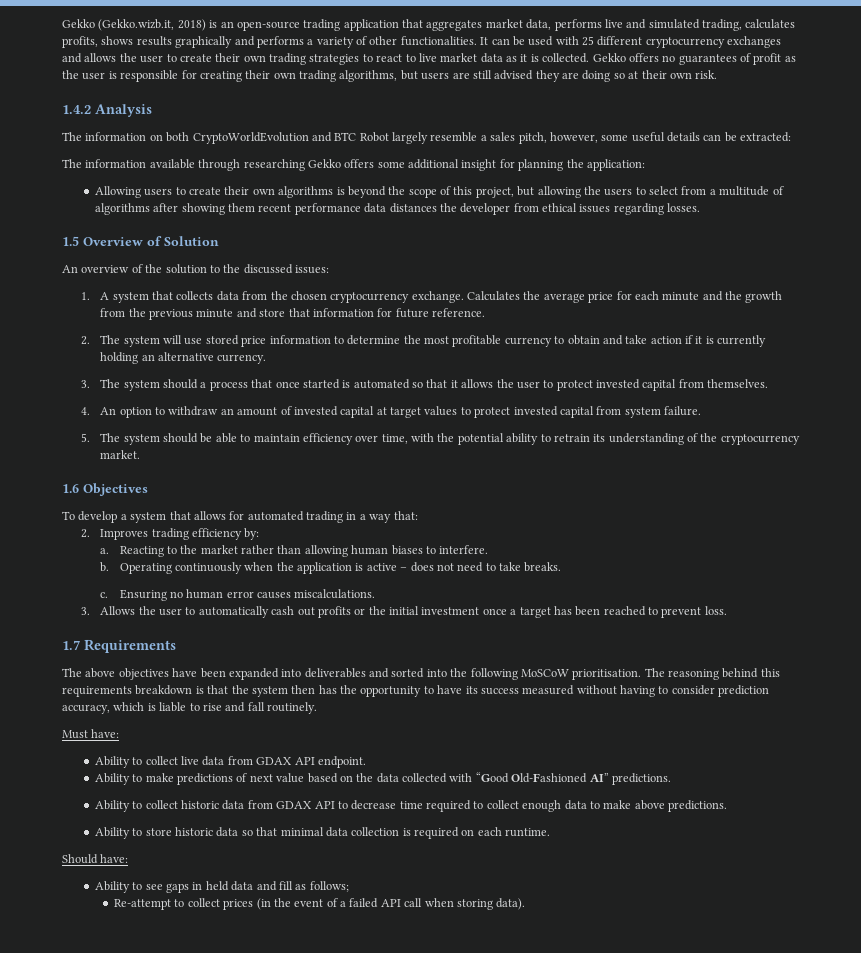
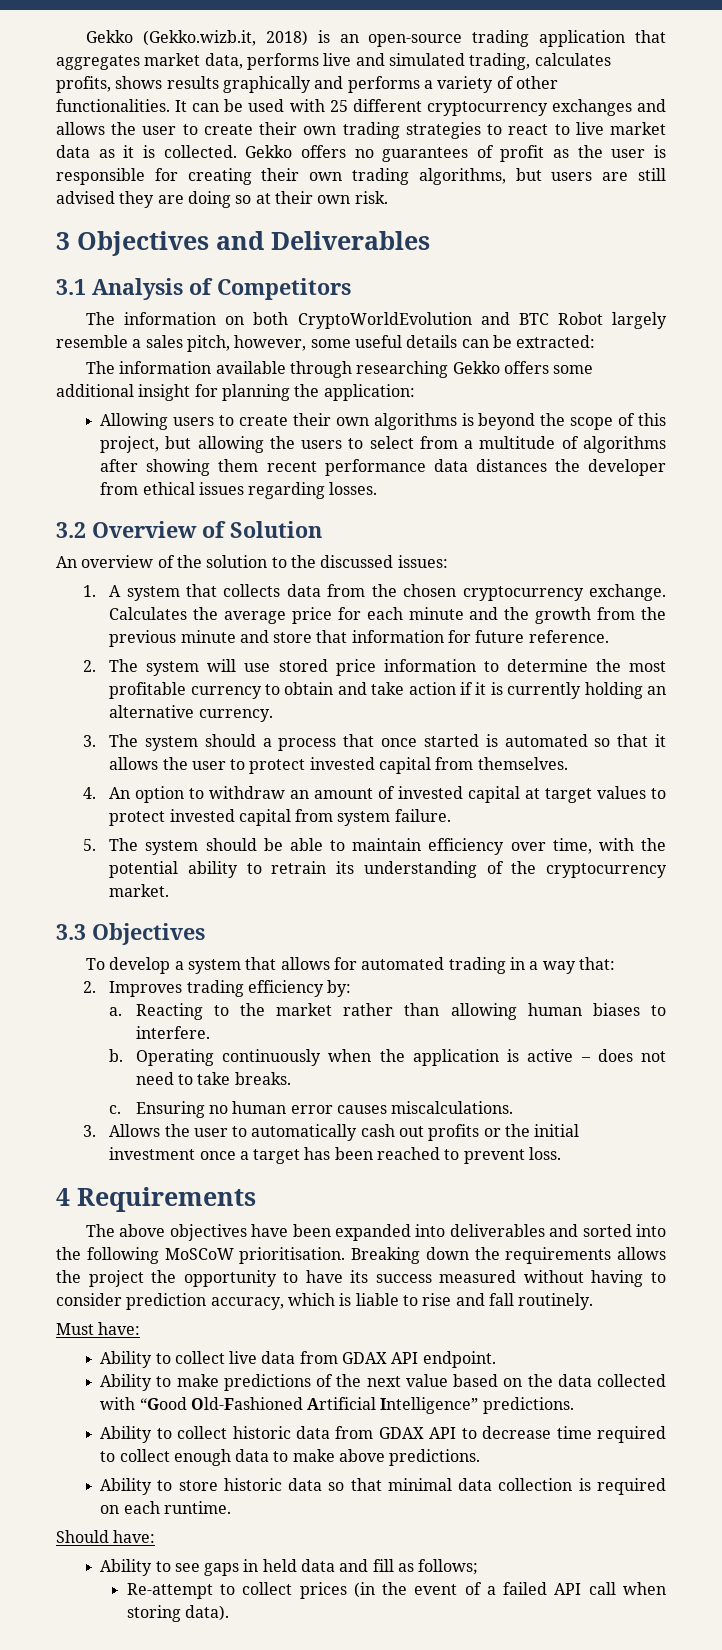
[62,105,91,114] 1.4.2 -> [56,231,430,256] [56,279,86,295] 3 Objectives and Deliverables // 3.1
(152, 110) none -> [189,278,351,300] of Competitors
[62,236,79,246] 1.5 -> [56,522,86,538] 3.2
[62,484,79,493] 1.6 -> [56,924,86,940] 3.3
[62,640,80,650] 1.7 -> [56,1188,70,1206] 4
[644,668,780,680] [62,685,337,697] The reasoning behind this requirements breakdown is that the system then has -> [351,1247,666,1264] [56,1270,144,1287] Breaking down the requirements allows the project
(248, 777) none -> [336,1374,362,1387] the
[589,773,609,782] AI” -> [307,1397,479,1414] Artificial Intelligence”

